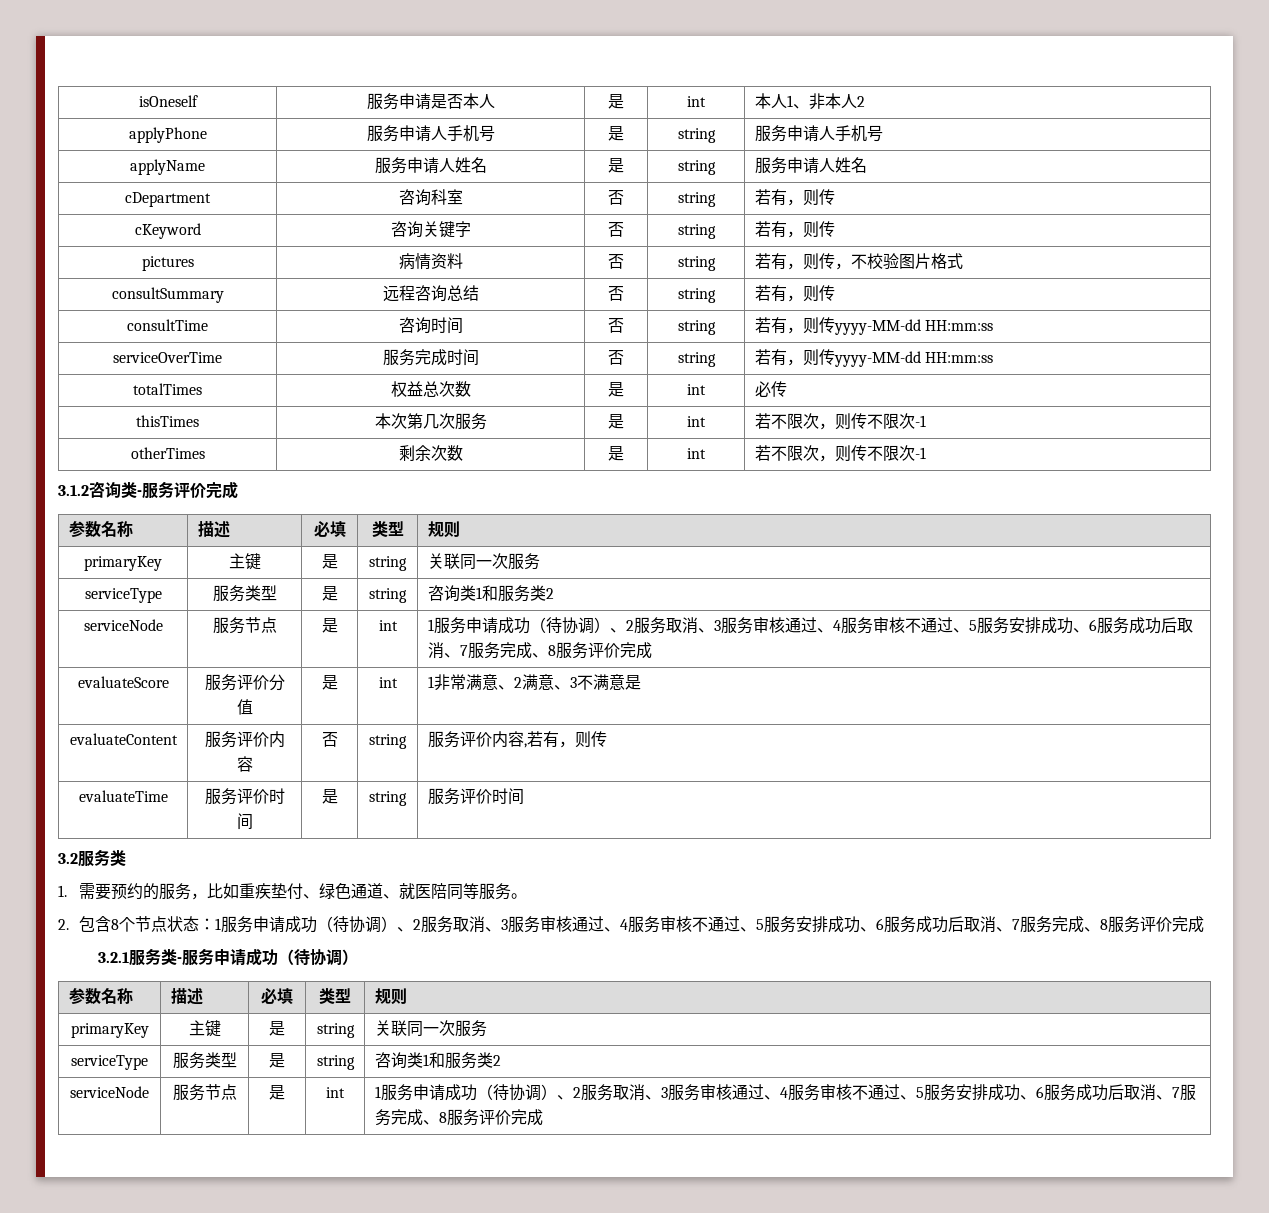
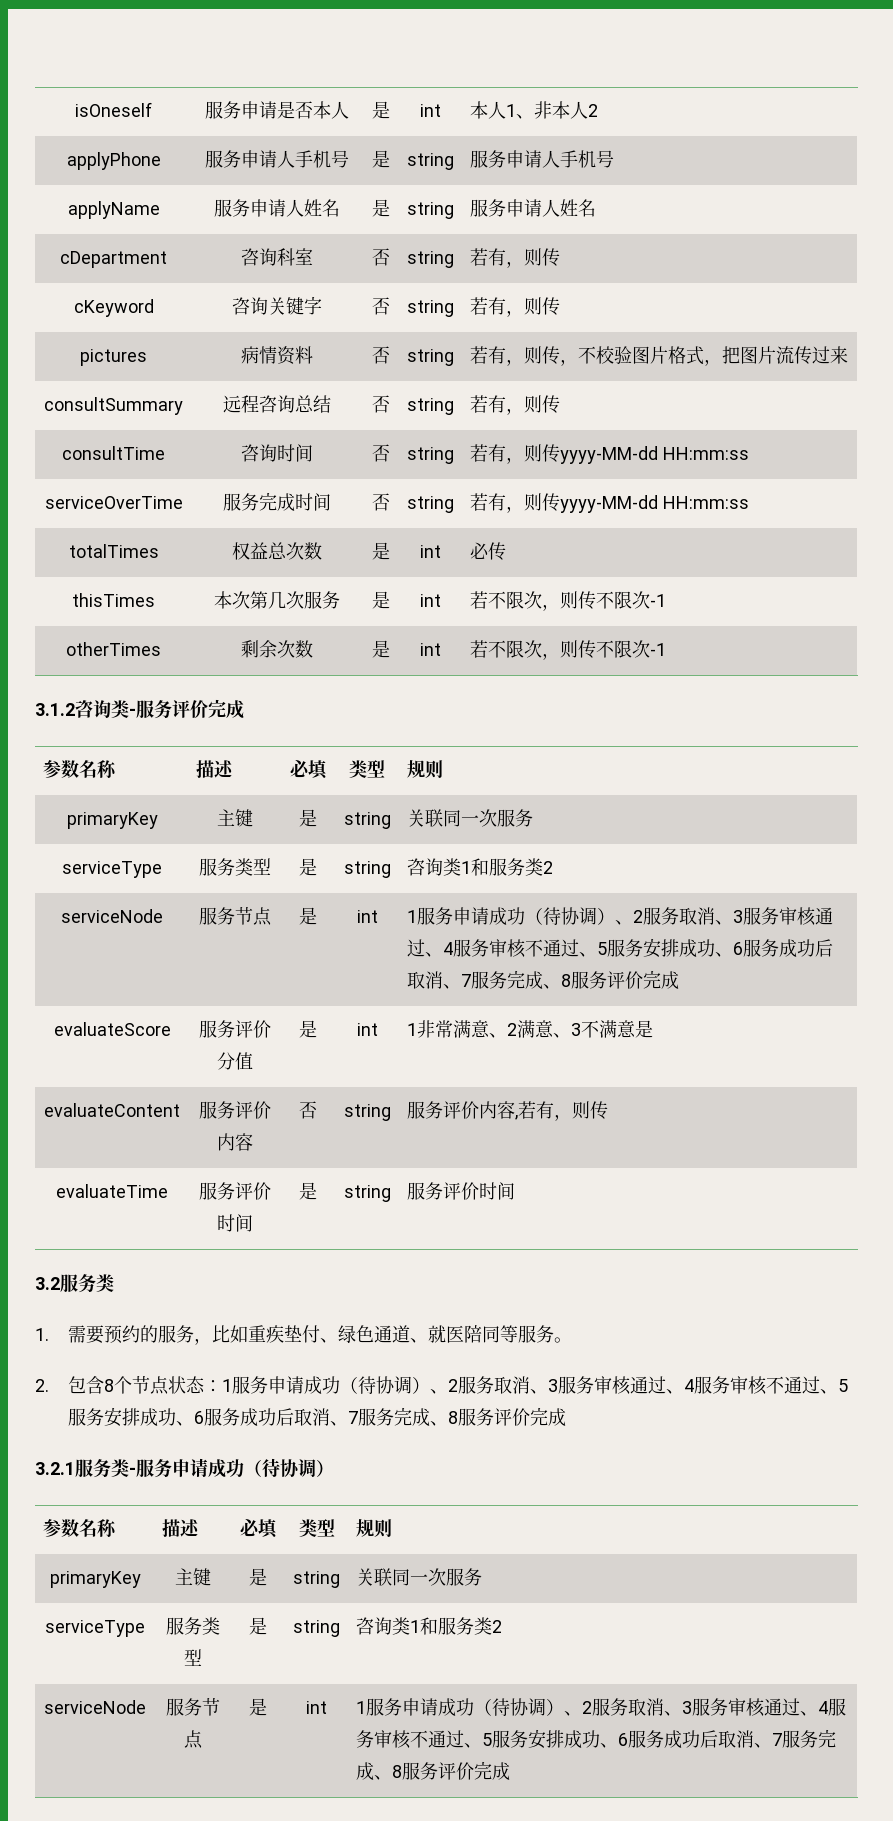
(963, 261) none -> [704,346,849,366] ，把图片流传过来

